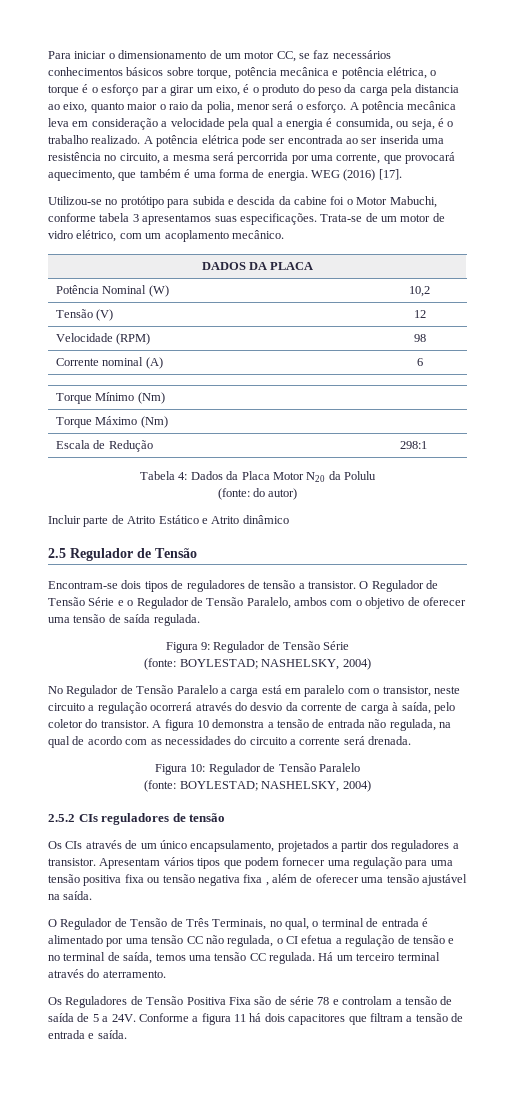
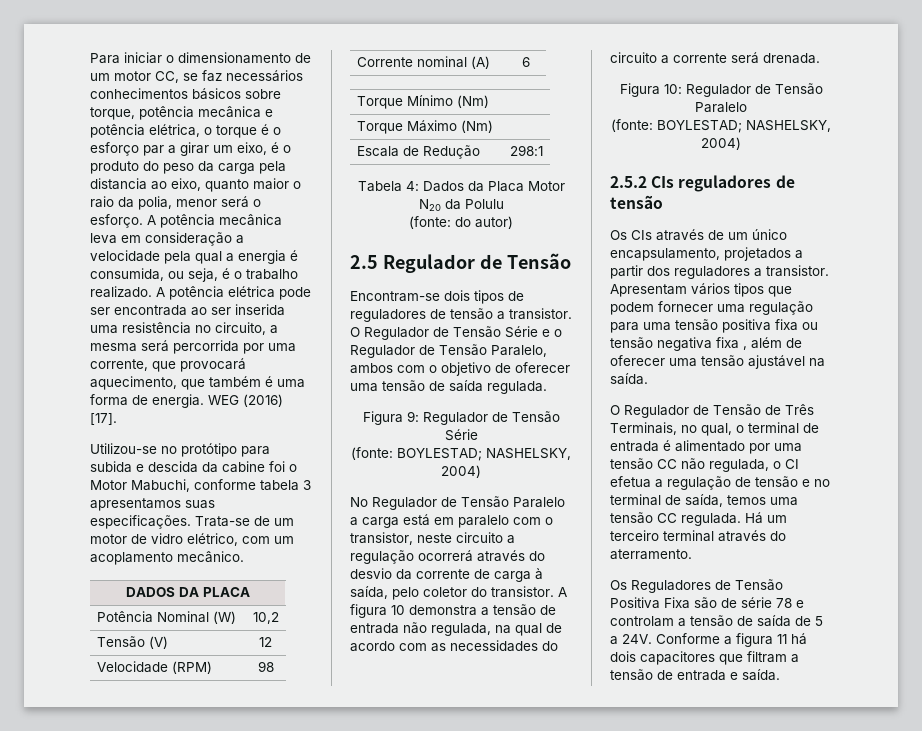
[48,515,289,527] // Incluir parte de Atrito Estático e Atrito dinâmico -> (513, 222) none

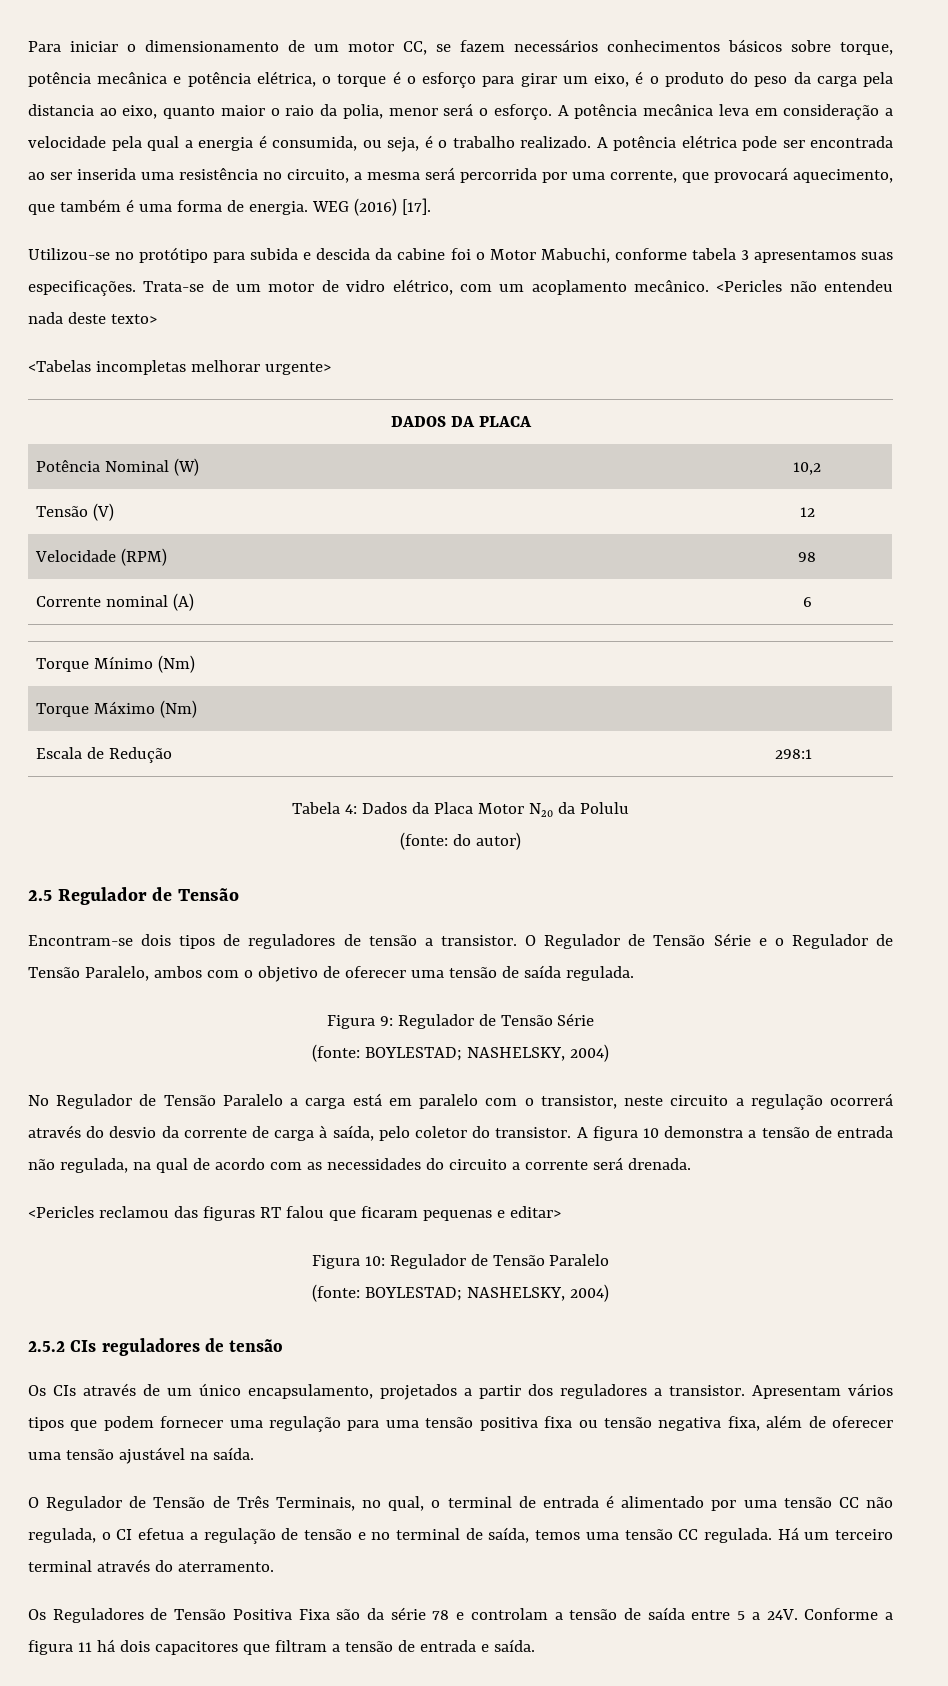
[202,70,222,82] faz -> [460,40,505,52] fazem
[143,145,176,156] par a -> [482,76,515,87] para
(244, 557) none -> [716,280,893,292] [28,312,157,324] [28,360,331,375] <Pericles não entendeu nada deste texto> // <Tabelas incompletas melhorar urgente>
(820, 58) none -> [28,1206,561,1221] // <Pericles reclamou das figuras RT falou que ficaram pequenas e editar>
[716,337,747,350] fixa , -> [727,1416,760,1431] fixa,
[721,598,737,608] de -> [367,1608,385,1620] da
[795,616,811,626] de -> [691,1610,731,1620] entre

